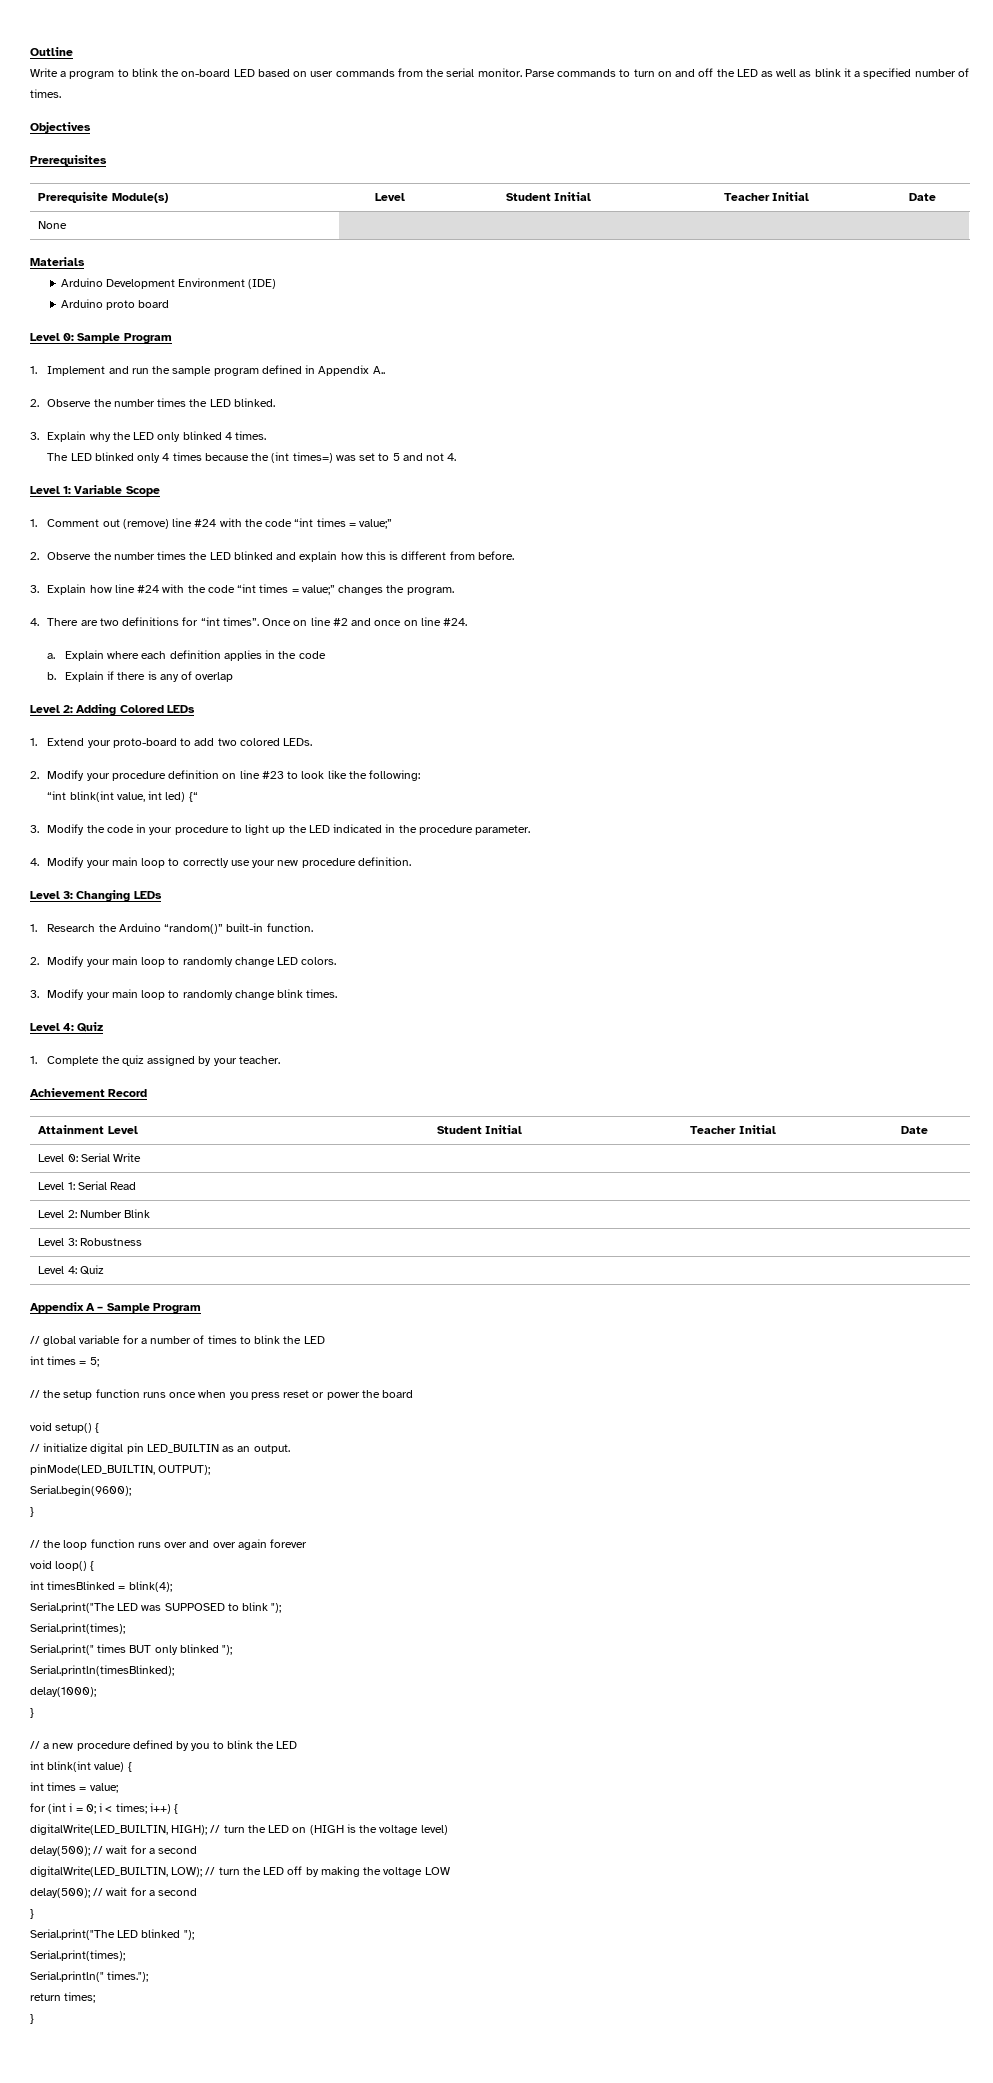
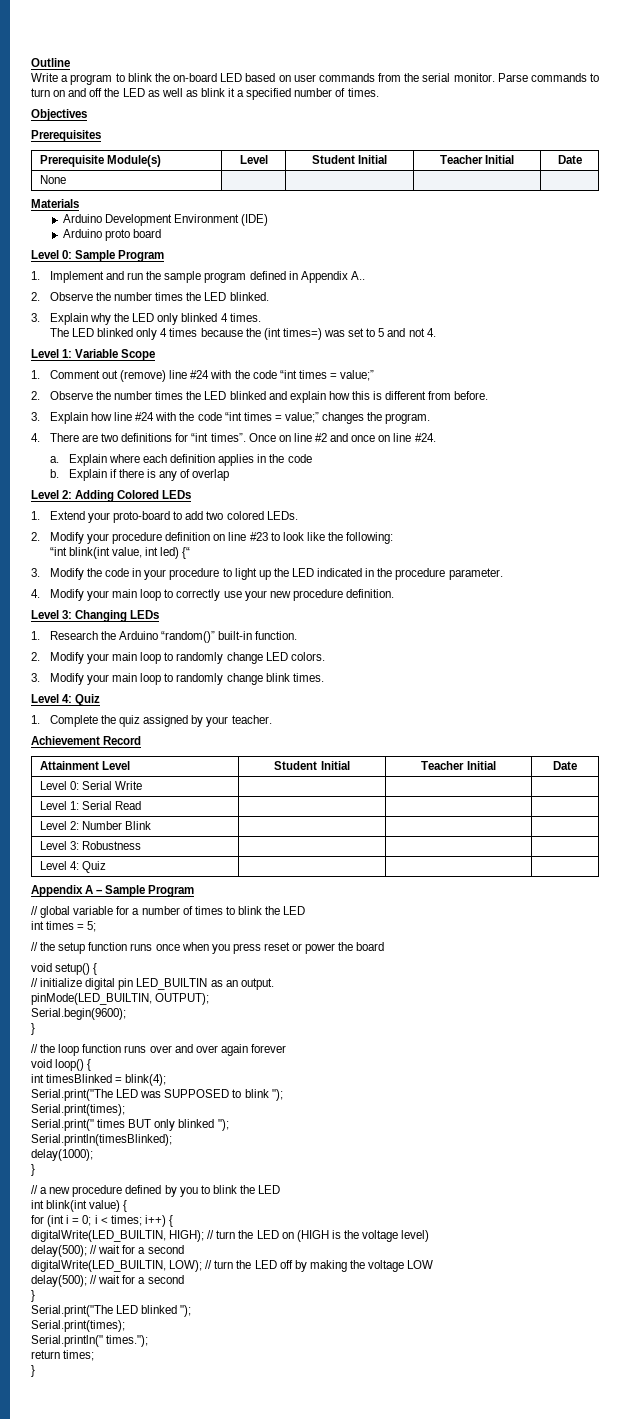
[30,1782,118,1793] // int times = value; -> (128, 1206) none

